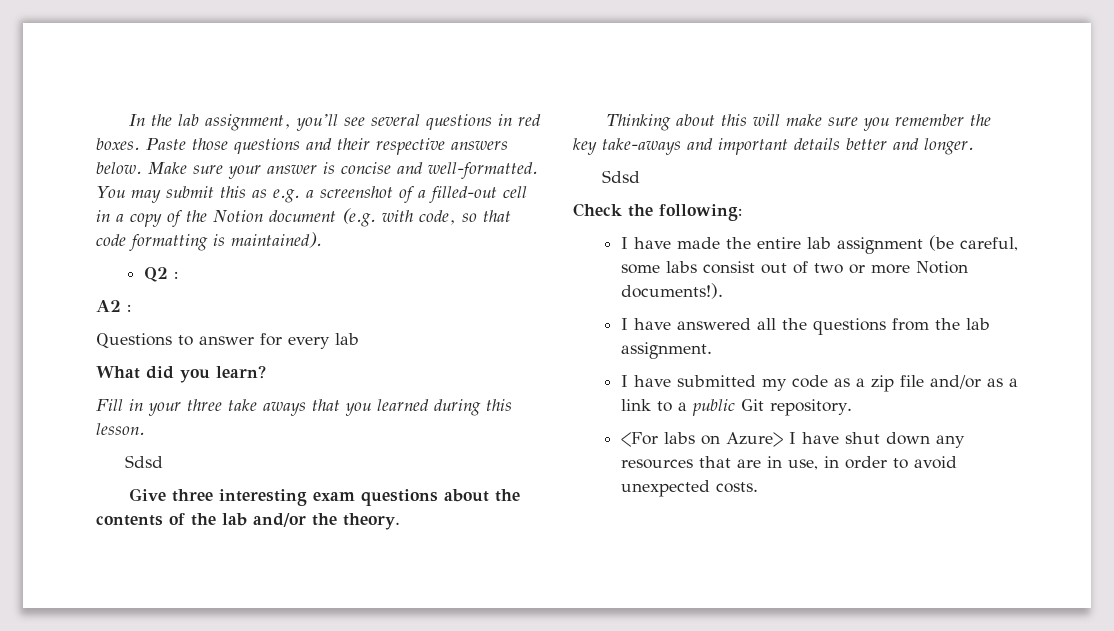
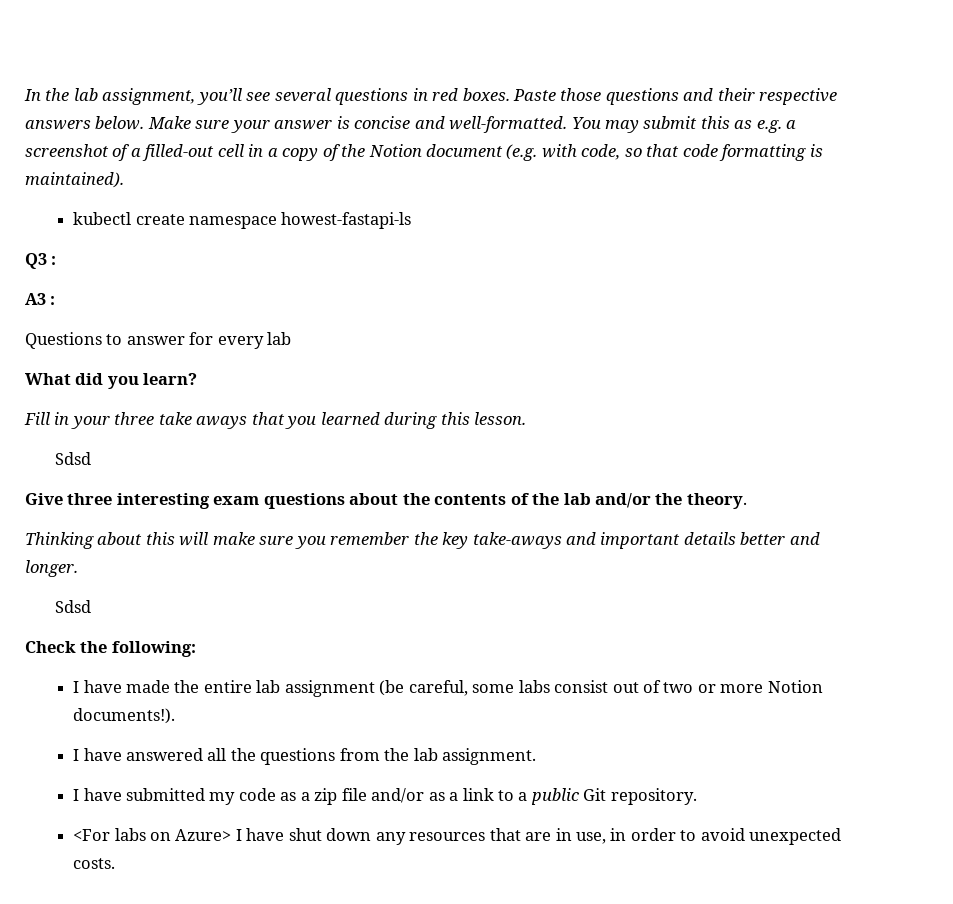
[143,267,178,282] [96,300,121,312] Q2 : // A2 -> [73,212,412,229] [25,253,57,269] [25,293,46,305] kubectl create namespace howest-fastapi-ls // Q3 : // A3

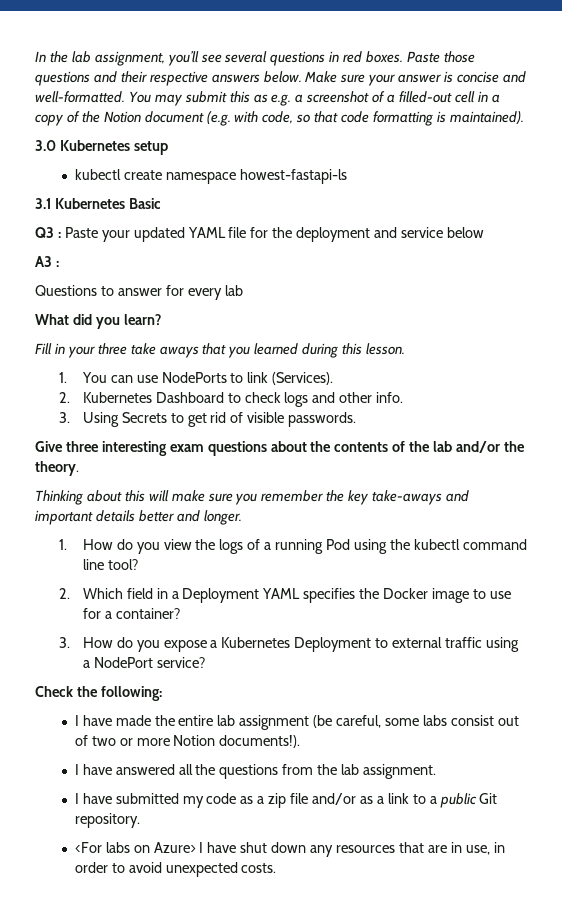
(124, 180) none -> [35,140,168,155] // 3.0 Kubernetes setup
(412, 220) none -> [35,198,161,209] // 3.1 Kubernetes Basic
(57, 260) none -> [64,227,484,242] Paste your updated YAML file for the deployment and service below
[54,452,91,465] Sdsd -> [58,372,334,385] [58,392,404,407] [58,412,357,427] 1. You can use NodePorts to link (Services). // 2. Kubernetes Dashboard to check logs and other info. // 3. Using Secrets to get rid of visible passwords.
[54,600,91,613] Sdsd -> [58,539,527,554] [82,559,138,570] [58,588,511,603] [82,608,180,619] [58,637,519,652] [82,657,205,668] 1. How do you view the logs of a running Pod using the kubectl command line tool? // 2. Which field in a Deployment YAML specifies the Docker image to use for a container? // 3. How do you expose a Kubernetes Deployment to external traffic using a NodePort service?

